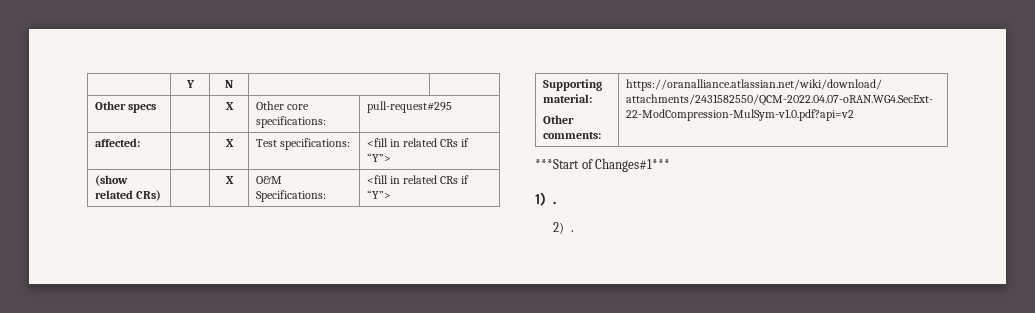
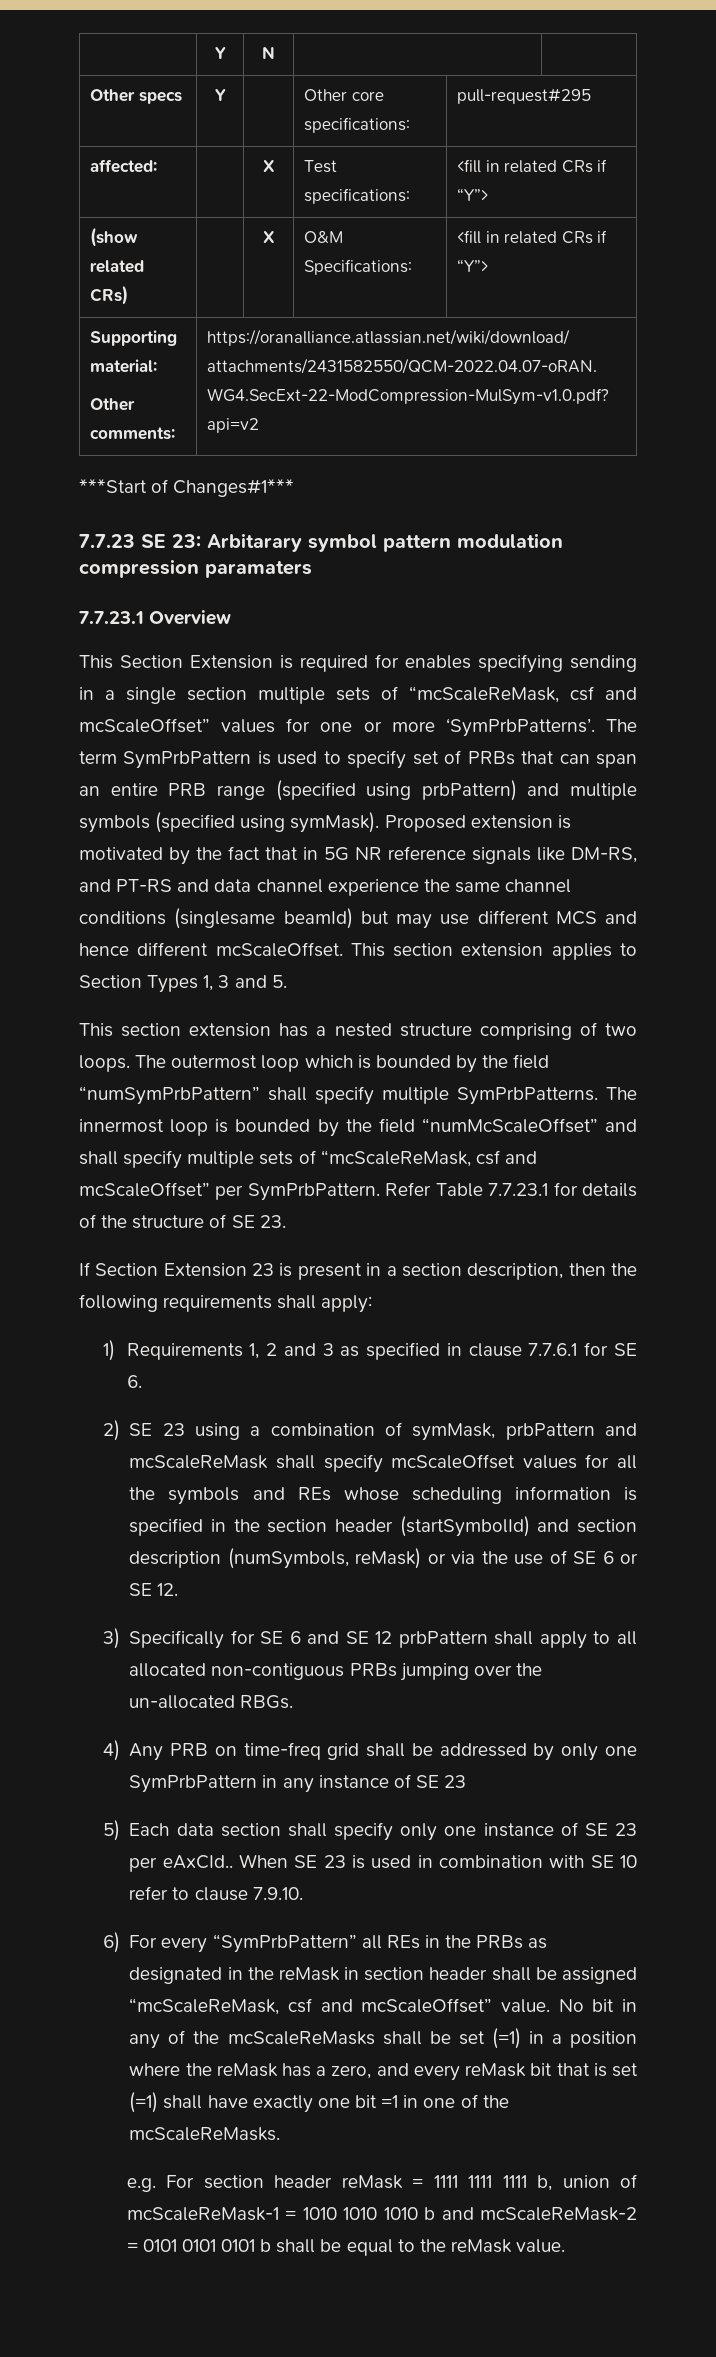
[225,102,234,110] | X -> [214,89,226,101] Y |
[535,192,557,206] [553,222,575,234] 1) . // 2) . -> [79,533,563,552] [79,559,312,578] [79,610,232,625] [79,654,637,673] [79,686,637,704] [79,718,637,737] [79,750,637,769] [79,780,637,801] [79,812,571,833] [79,846,637,865] [79,879,572,896] [79,908,637,929] [79,942,637,960] [79,975,287,993] [79,1022,637,1040] [79,1054,550,1073] [79,1086,637,1105] [79,1118,637,1137] [79,1150,537,1169] [79,1182,638,1201] [79,1214,286,1229] [79,1262,638,1280] [79,1294,373,1313] [102,1340,637,1361] [126,1375,142,1388] [102,1420,637,1441] [129,1454,637,1473] [129,1486,637,1505] [129,1516,637,1537] [129,1548,638,1569] [129,1583,179,1596] [102,1628,637,1649] [129,1663,542,1681] [129,1695,294,1709] [102,1740,637,1761] [129,1774,467,1793] [102,1820,637,1841] [129,1854,638,1872] [129,1886,303,1901] [102,1932,548,1953] [129,1967,638,1984] [129,1998,638,2015] [129,2028,637,2049] [129,2063,638,2081] [129,2092,509,2113] [129,2127,281,2141] [126,2174,637,2192] [126,2207,637,2221] [126,2239,566,2256] 7.7.23 SE 23: Arbitarary symbol pattern modulation compression paramaters // 7.7.23.1 Overview // This Section Extension is required for enables specifying sending in a single section multiple sets of “mcScaleReMask, csf and mcScaleOffset” values for one or more ‘SymPrbPatterns’. The term SymPrbPattern is used to specify set of PRBs that can span an entire PRB range (specified using prbPattern) and multiple symbols (specified using symMask). Proposed extension is motivated by the fact that in 5G NR reference signals like DM-RS, and PT-RS and data channel experience the same channel conditions (singlesame beamId) but may use different MCS and hence different mcScaleOffset. This section extension applies to Section Types 1, 3 and 5. // This section extension has a nested structure comprising of two loops. The outermost loop which is bounded by the field “numSymPrbPattern” shall specify multiple SymPrbPatterns. The innermost loop is bounded by the field “numMcScaleOffset” and shall specify multiple sets of “mcScaleReMask, csf and mcScaleOffset” per SymPrbPattern. Refer Table 7.7.23.1 for details of the structure of SE 23. // If Section Extension 23 is present in a section description, then the following requirements shall apply: // 1) Requirements 1, 2 and 3 as specified in clause 7.7.6.1 for SE 6. // 2) SE 23 using a combination of symMask, prbPattern and mcScaleReMask shall specify mcScaleOffset values for all the symbols and REs whose scheduling information is specified in the section header (startSymbolId) and section description (numSymbols, reMask) or via the use of SE 6 or SE 12. // 3) Specifically for SE 6 and SE 12 prbPattern shall apply to all allocated non-contiguous PRBs jumping over the un-allocated RBGs. // 4) Any PRB on time-freq grid shall be addressed by only one SymPrbPattern in any instance of SE 23 // 5) Each data section shall specify only one instance of SE 23 per eAxCId.. When SE 23 is used in combination with SE 10 refer to clause 7.9.10. // 6) For every “SymPrbPattern” all REs in the PRBs as designated in the reMask in section header shall be assigned “mcScaleReMask, csf and mcScaleOffset” value. No bit in any of the mcScaleReMasks shall be set (=1) in a position where the reMask has a zero, and every reMask bit that is set (=1) shall have exactly one bit =1 in one of the mcScaleReMasks. // e.g. For section header reMask = 1111 1111 1111 b, union of mcScaleReMask-1 = 1010 1010 1010 b and mcScaleReMask-2 = 0101 0101 0101 b shall be equal to the reMask value.

